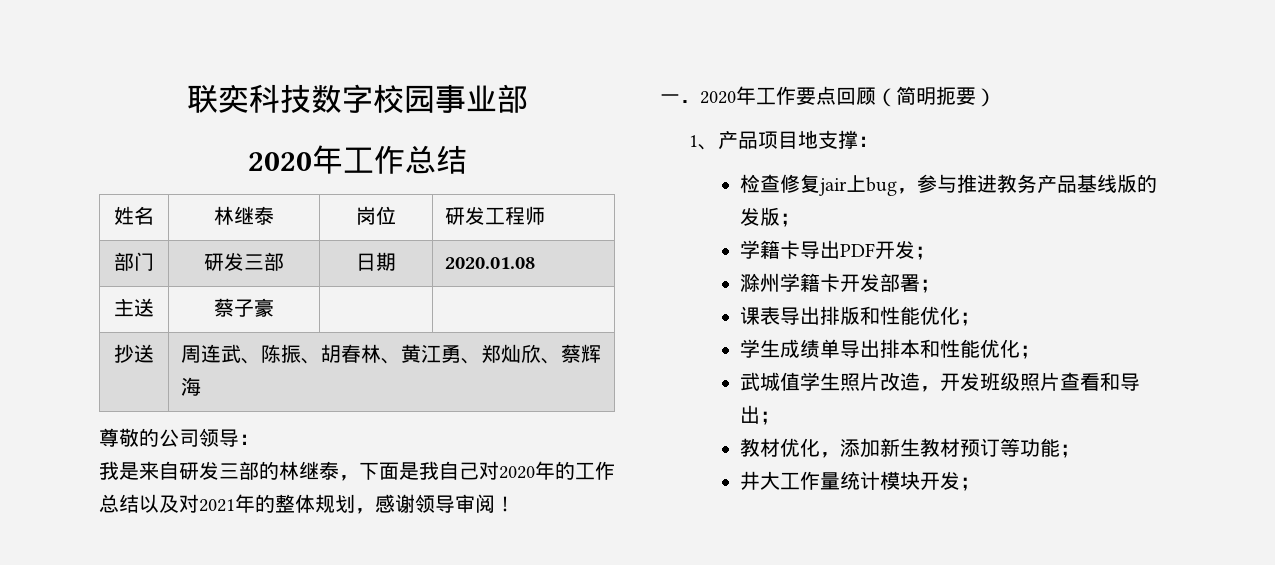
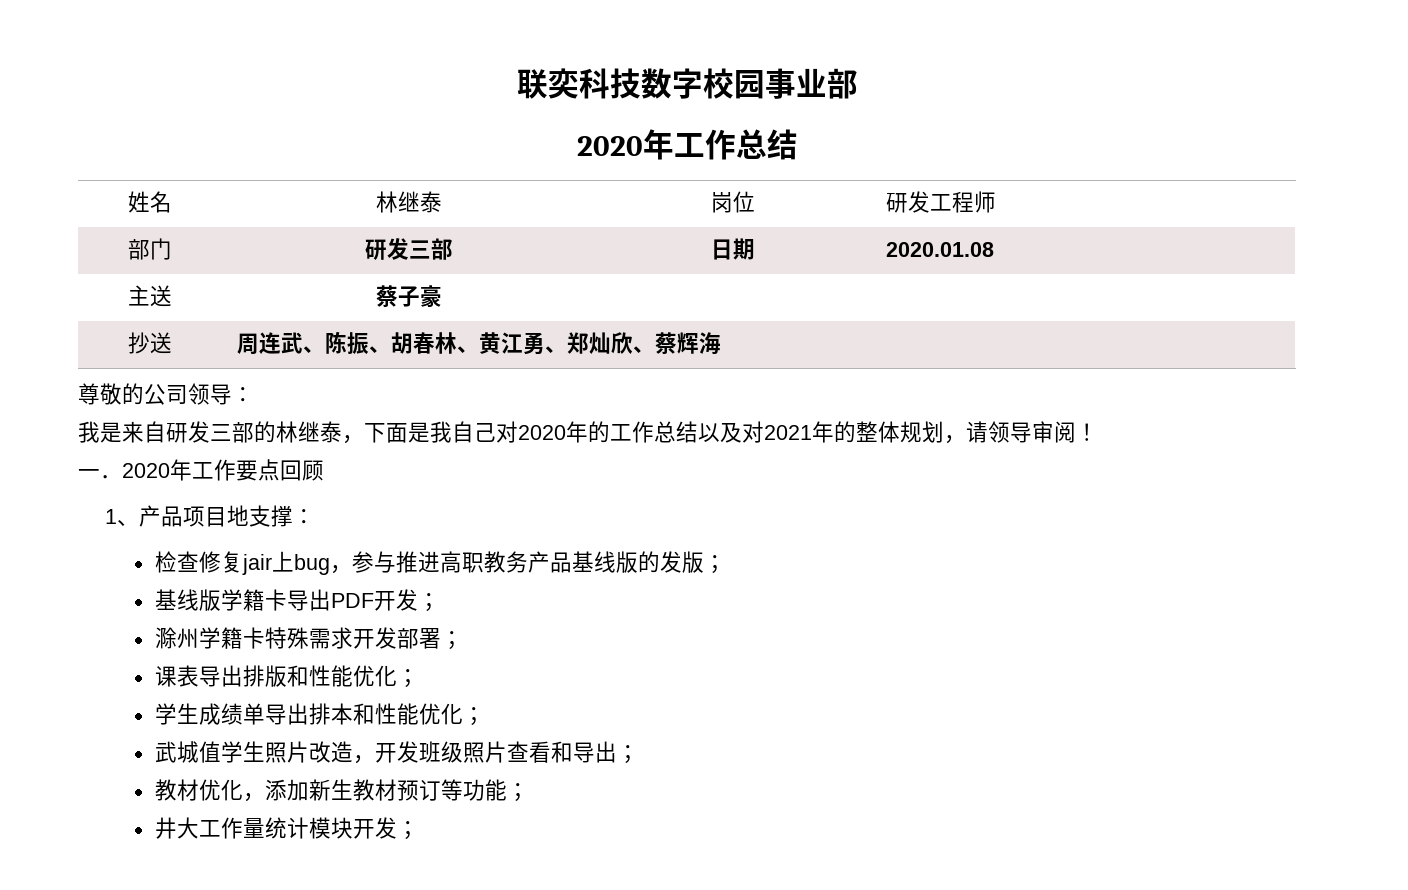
[375,494,415,513] 感谢 -> [966,421,988,443] 请
[876,86,996,107] （简明扼要） -> (324, 470) none
(998, 183) none -> [439,551,484,573] 高职
(801, 220) none -> [154,589,221,611] 基线版
(841, 282) none -> [264,627,353,649] 特殊需求

